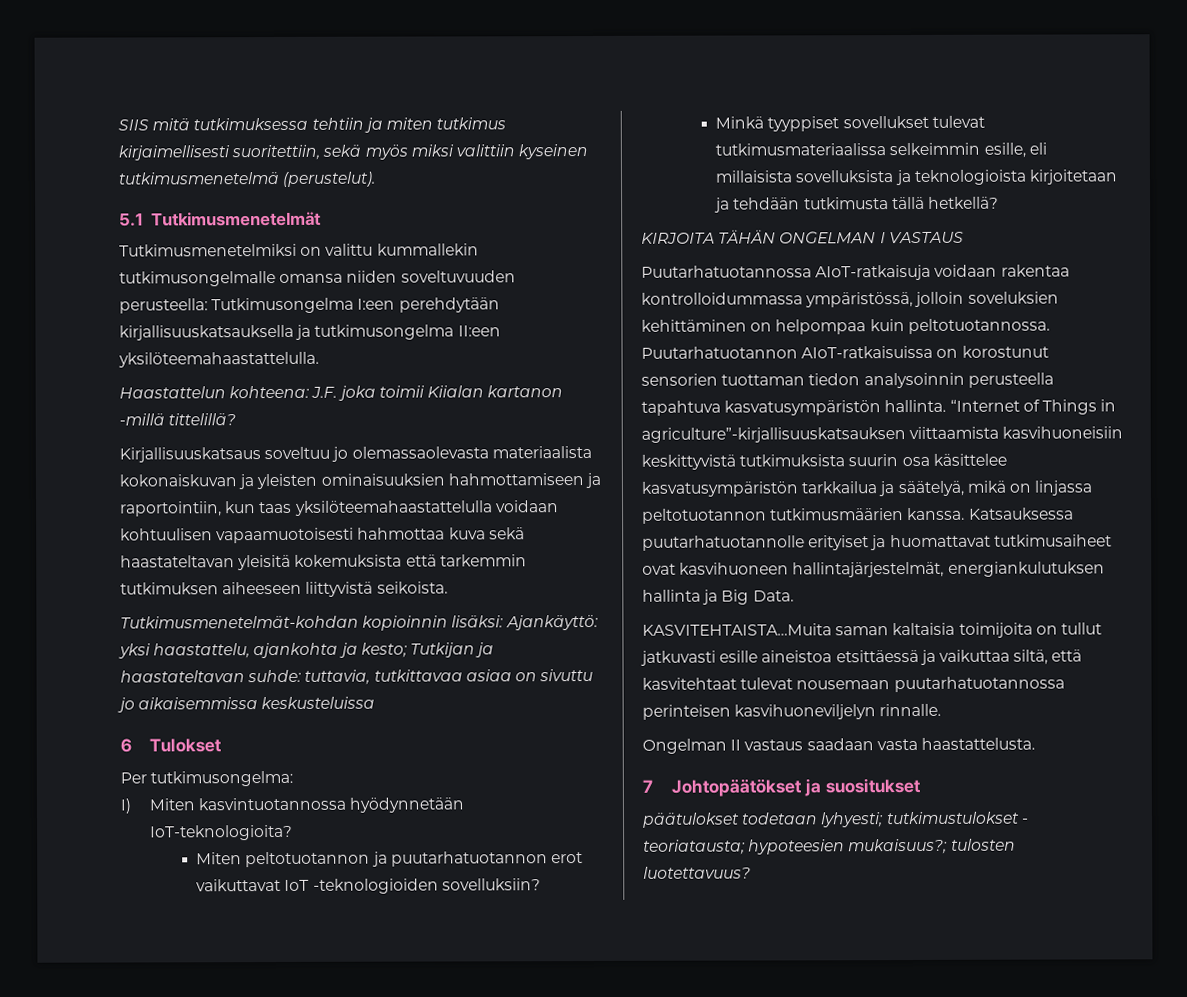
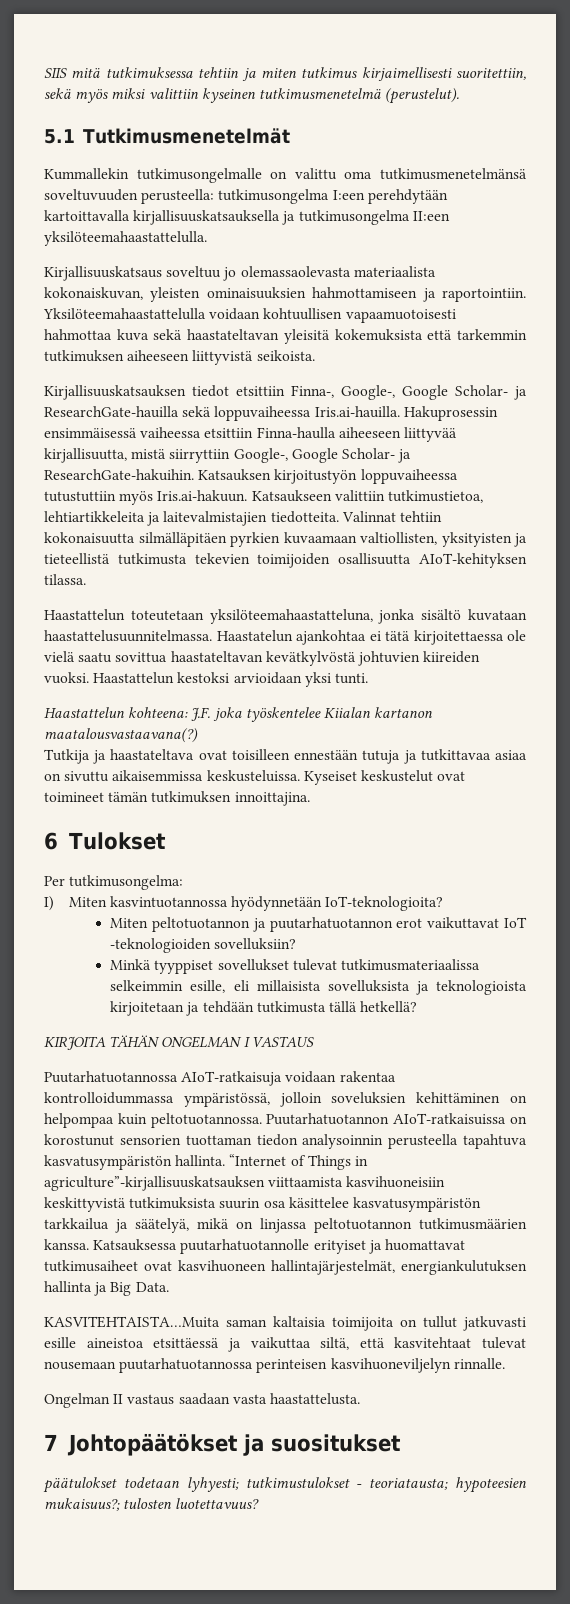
[119,243,479,257] [119,270,398,287] Tutkimusmenetelmiksi on valittu kummallekin tutkimusongelmalle omansa niiden -> [44,168,527,183] Kummallekin tutkimusongelmalle on valittu oma tutkimusmenetelmänsä
[211,297,355,314] Tutkimusongelma -> [218,189,330,204] tutkimusongelma
(500, 305) none -> [44,210,130,221] kartoittavalla
[119,385,564,401] [119,413,237,426] // Haastattelun kohteena: J.F. joka toimii Kiialan kartanon -millä tittelillä? -> (207, 238) none
[119,474,255,490] kokonaiskuvan ja -> [44,287,143,300] kokonaiskuvan,
[120,500,559,517] [120,528,213,541] raportointiin, kun taas yksilöteemahaastattelulla voidaan kohtuulisen -> [441,288,526,302] [43,308,343,320] raportointiin. Yksilöteemahaastattelulla voidaan kohtuullisen
[120,614,599,631] [118,642,495,659] [120,669,594,685] [117,696,376,713] Tutkimusmenetelmät-kohdan kopioinnin lisäksi: Ajankäyttö: yksi haastattelu, ajankohta ja kesto; Tutkijan ja haastateltavan suhde: tuttavia, tutkittavaa asiaa on sivuttu jo aikaisemmissa keskusteluissa -> [44,385,527,400] [44,406,498,421] [44,427,457,442] [44,448,412,463] [44,469,458,484] [44,490,483,505] [44,511,442,526] [44,532,527,547] [44,553,527,568] [44,574,86,585] [44,609,527,624] [44,630,526,645] [44,651,481,666] [44,672,368,687] [44,707,434,722] [44,728,198,743] [44,749,527,764] [44,770,466,785] [44,791,310,806] Kirjallisuuskatsauksen tiedot etsittiin Finna-, Google-, Google Scholar- ja ResearchGate-hauilla sekä loppuvaiheessa Iris.ai-hauilla. Hakuprosessin ensimmäisessä vaiheessa etsittiin Finna-haulla aiheeseen liittyvää kirjallisuutta, mistä siirryttiin Google-, Google Scholar- ja ResearchGate-hakuihin. Katsauksen kirjoitustyön loppuvaiheessa tutustuttiin myös Iris.ai-hakuun. Katsaukseen valittiin tutkimustietoa, lehtiartikkeleita ja laitevalmistajien tiedotteita. Valinnat tehtiin kokonaisuutta silmälläpitäen pyrkien kuvaamaan valtiollisten, yksityisten ja tieteellistä tutkimusta tekevien toimijoiden osallisuutta AIoT-kehityksen tilassa. // Haastattelun toteutetaan yksilöteemahaastatteluna, jonka sisältö kuvataan haastattelusuunnitelmassa. Haastatelun ajankohtaa ei tätä kirjoitettaessa ole vielä saatu sovittua haastateltavan kevätkylvöstä johtuvien kiireiden vuoksi. Haastattelun kestoksi arvioidaan yksi tunti. // Haastattelun kohteena: J.F. joka työskentelee Kiialan kartanon maatalousvastaavana(?) // Tutkija ja haastateltava ovat toisilleen ennestään tutuja ja tutkittavaa asiaa on sivuttu aikaisemmissa keskusteluissa. Kyseiset keskustelut ovat toimineet tämän tutkimuksen innoittajina.

